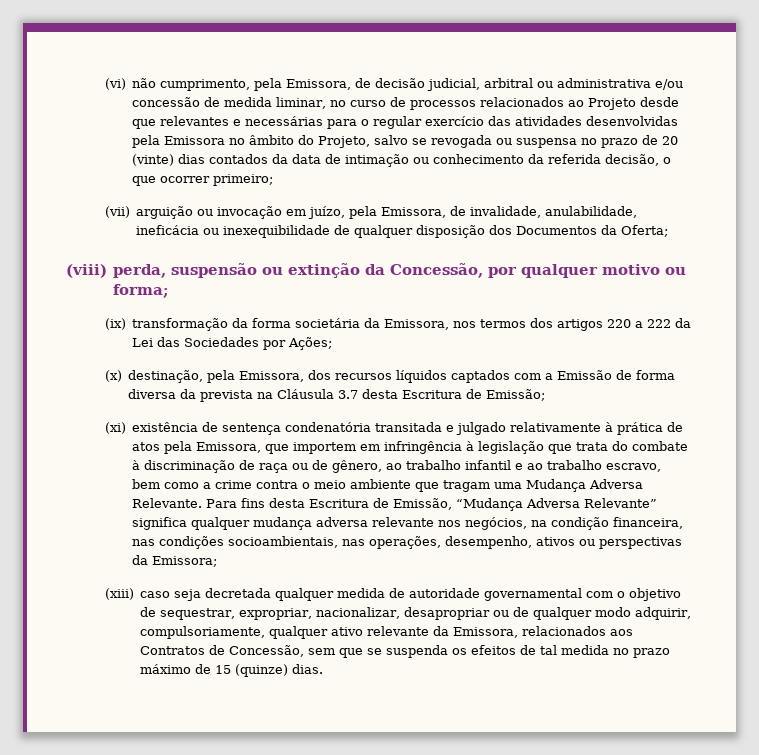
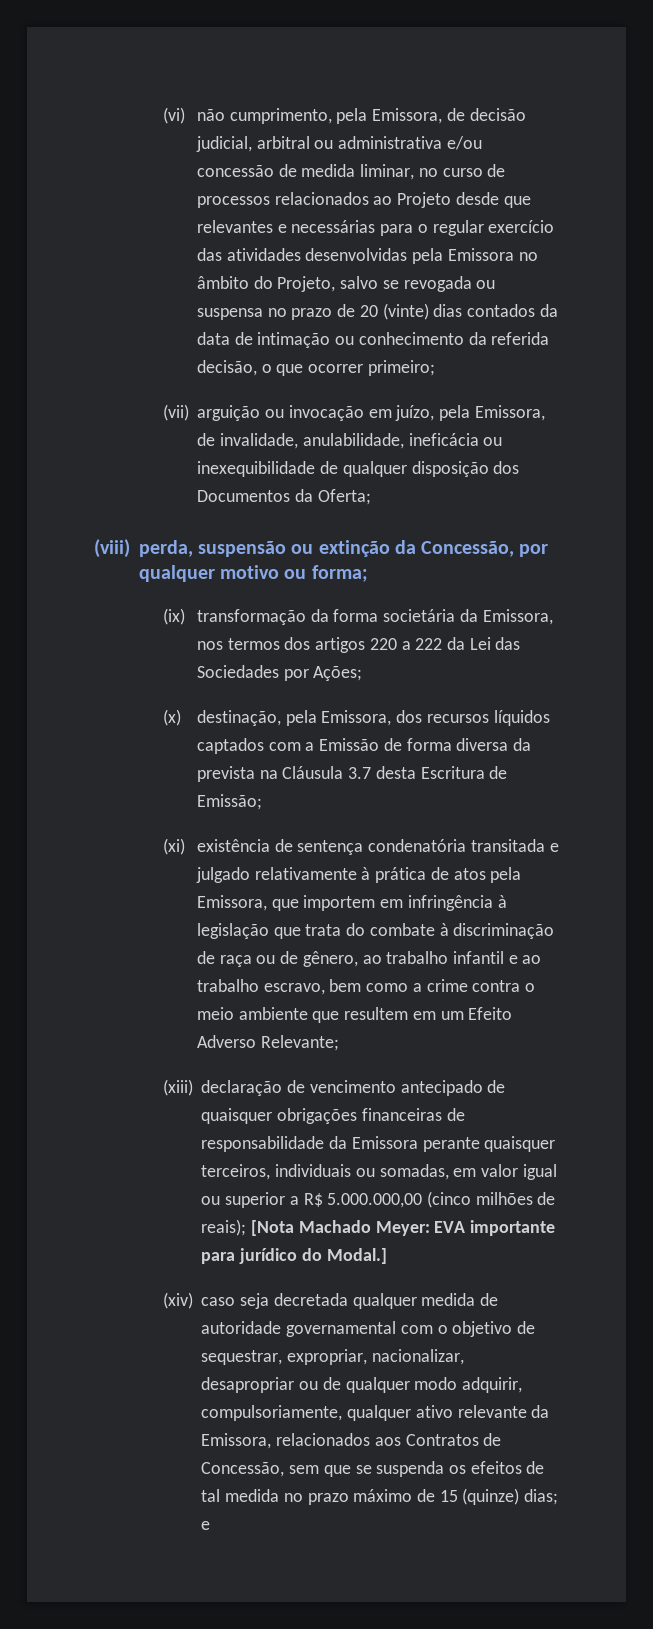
[443,479,644,492] [132,498,658,511] [132,517,684,530] [132,536,683,549] [132,555,218,567] [105,588,135,600] tragam uma Mudança Adversa Relevante. Para fins desta Escritura de Emissão, “Mudança Adversa Relevante” significa qualquer mudança adversa relevante nos negócios, na condição financeira, nas condições socioambientais, nas operações, desempenho, ativos ou perspectivas da Emissora; // (xiii) -> [344,1007,513,1020] [196,1035,339,1051] [162,1079,506,1096] [201,1108,465,1124] [201,1136,556,1152] [201,1164,557,1180] [201,1191,556,1208] [201,1219,555,1236] [201,1248,387,1264] [162,1292,193,1309] resultem em um Efeito Adverso Relevante; // (xiii) declaração de vencimento antecipado de quaisquer obrigações financeiras de responsabilidade da Emissora perante quaisquer terceiros, individuais ou somadas, em valor igual ou superior a R$ 5.000.000,00 (cinco milhões de reais); [Nota Machado Meyer: EVA importante para jurídico do Modal.] // (xiv)
[292,664,324,674] dias. -> [524,1489,559,1505] [201,1521,211,1530] dias; e

